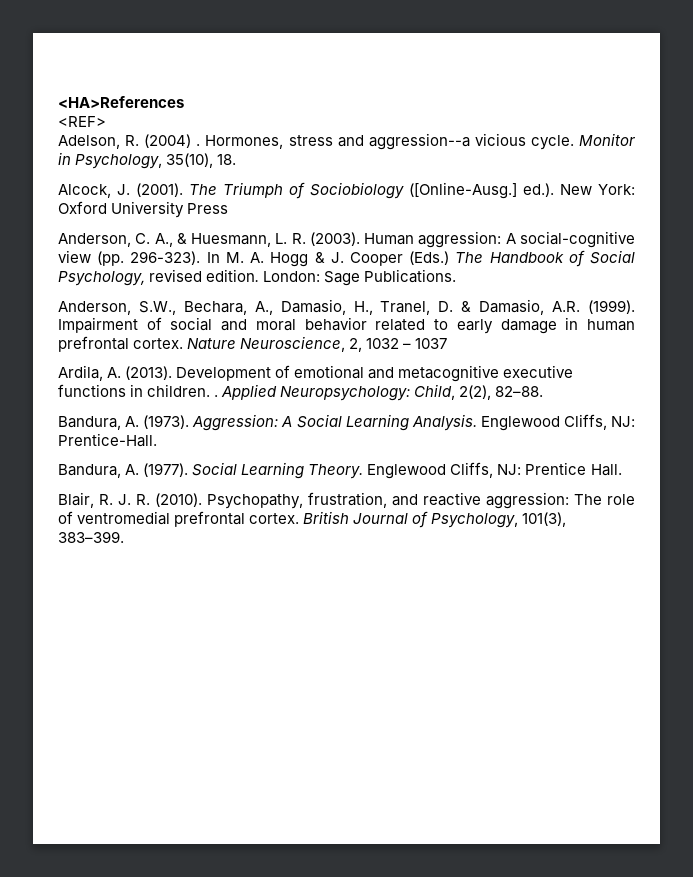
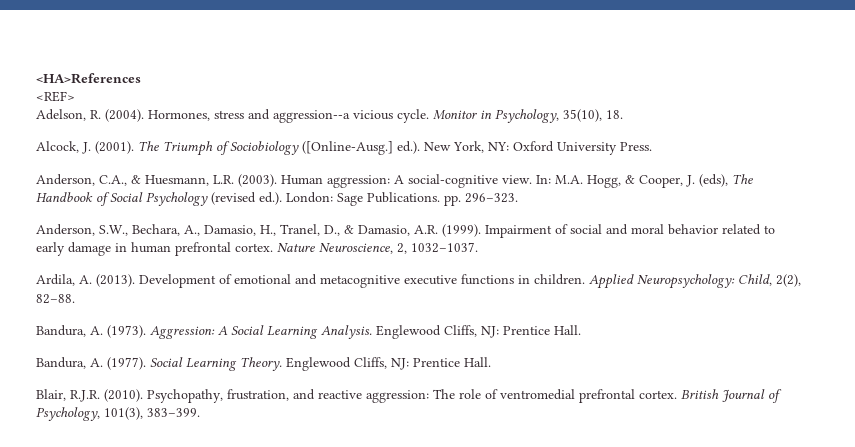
[144,134,201,148] (2004) . -> [105,109,144,122] (2004).
[598,184,635,195] York: -> [453,141,509,153] York, NY:
[187,203,229,214] [58,233,306,247] Press // Anderson, C. A., & Huesmann, L. R. -> [620,142,652,151] [36,174,234,186] Press. // Anderson, C.A., & Huesmann, L.R.
[58,250,450,267] view (pp. 296-323). In M. A. Hogg & J. Cooper (Eds.) -> [502,174,728,188] view. In: M.A. Hogg, & Cooper, J. (eds),
[58,269,260,286] Psychology, revised edition. -> [146,192,282,206] Psychology (revised ed.).
(457, 276) none -> [444,193,518,206] pp. 296–323.
[438,301,454,312] D. -> [324,225,340,236] D.,
[366,338,448,349] 1032 – 1037 -> [411,242,478,253] 1032–1037.
[214,395,219,397] . -> (585, 279) none
[58,433,157,447] Prentice-Hall. -> [503,325,581,335] Prentice Hall.
[99,494,150,505] R. J. R. -> [70,390,100,402] R.J.R.

